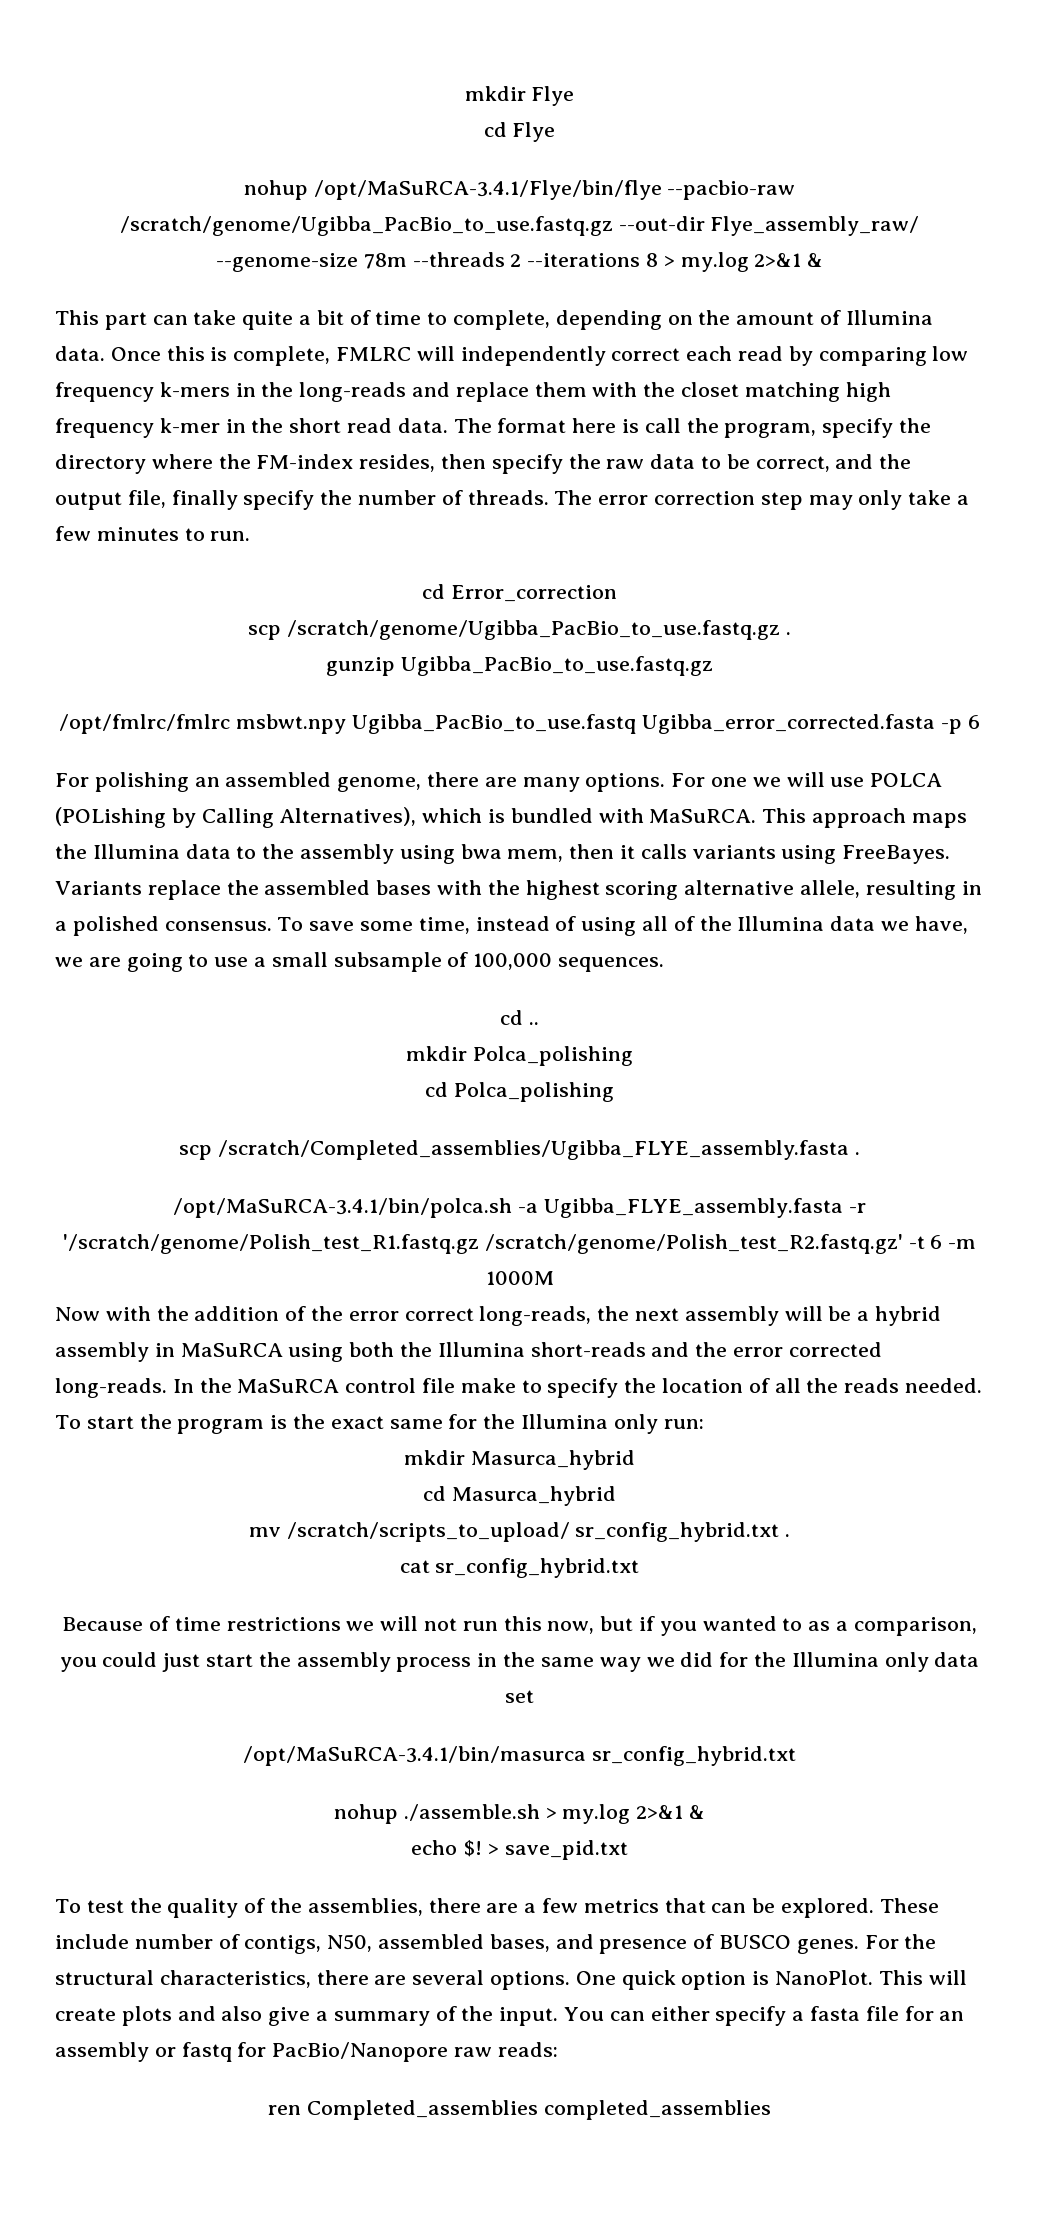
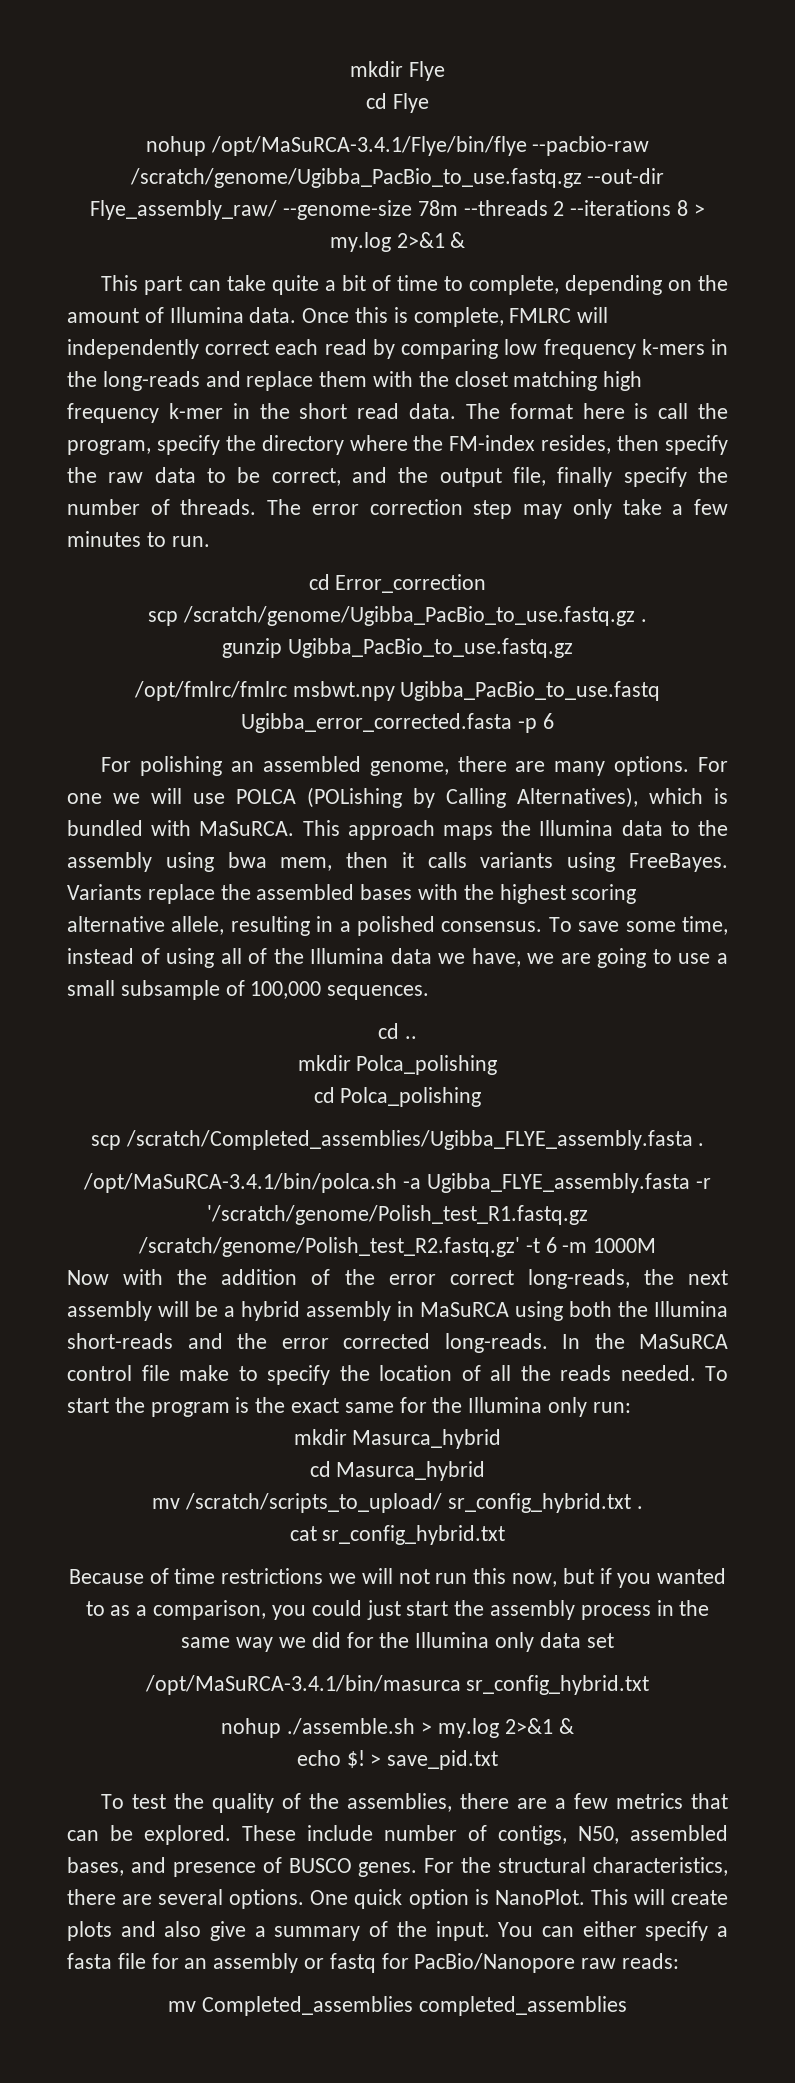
[268,2105,302,2115] ren -> [168,2001,197,2012] mv

